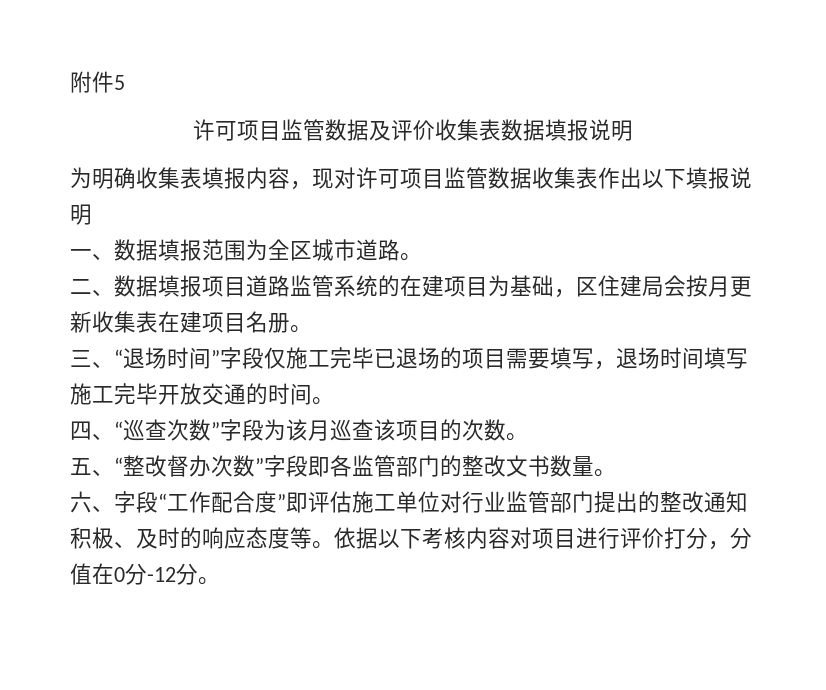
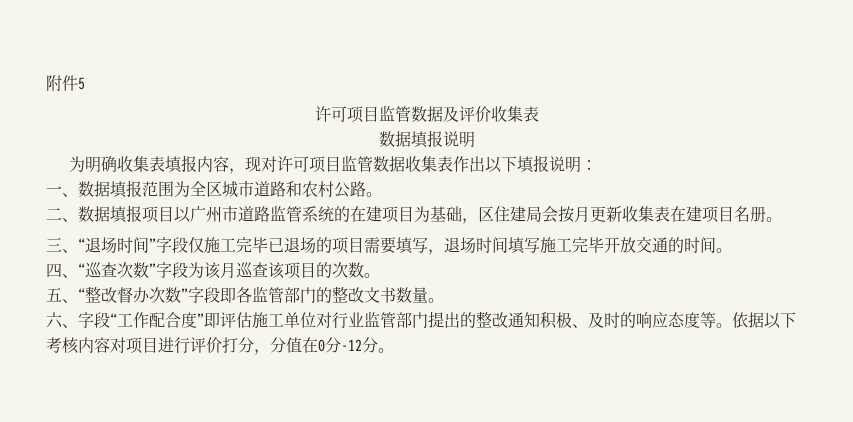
(501, 130) none -> (539, 114) //
(92, 214) none -> [580,160,597,170] ：
(400, 250) none -> [286,181,366,198] 和农村公路
(246, 287) none -> [174,206,238,223] 以广州市

